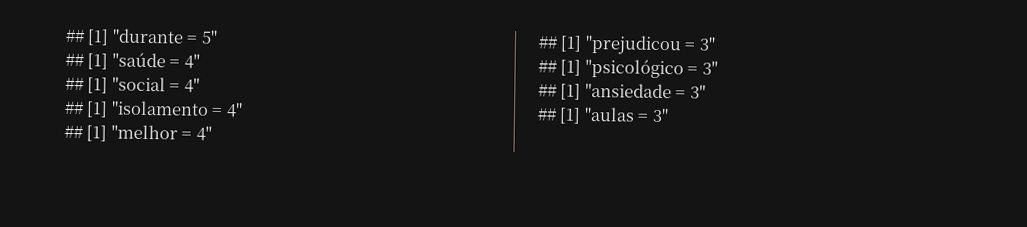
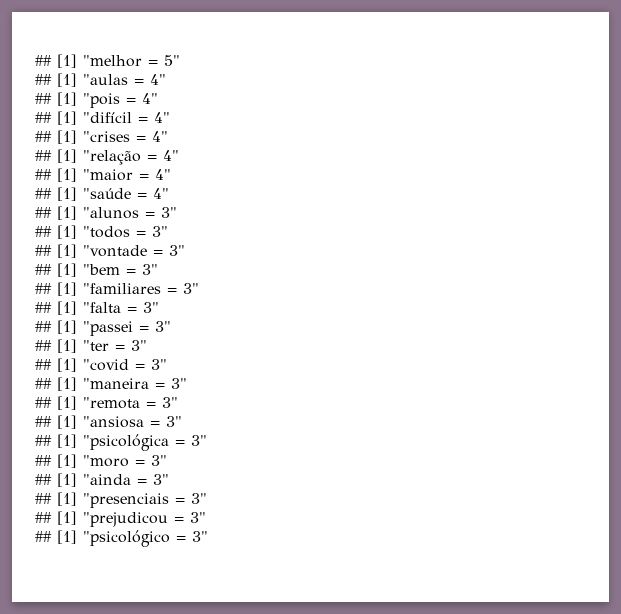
[65,28,184,46] ## [1] "durante -> [35,54,142,68] ## [1] "melhor
(218, 36) none -> [35,73,166,87] [35,92,158,108] [35,111,170,125] [35,130,168,144] [35,149,179,165] [35,168,171,182] // ## [1] "aulas = 4" // ## [1] "pois = 4" // ## [1] "difícil = 4" // ## [1] "crises = 4" // ## [1] "relação = 4" // ## [1] "maior = 4"
[111,76,200,93] [64,100,243,118] [64,124,212,142] "social = 4" // ## [1] "isolamento = 4" // ## [1] "melhor = 4" -> [83,207,177,219] [35,225,168,239] [35,244,185,258] [35,263,158,277] [35,282,199,296] [35,301,159,315] [35,320,171,336] [35,339,147,353] [35,358,167,372] [35,377,187,391] [35,396,178,410] [35,415,182,429] [35,434,207,451] [35,454,167,468] [35,473,169,487] [35,492,207,508] "alunos = 3" // ## [1] "todos = 3" // ## [1] "vontade = 3" // ## [1] "bem = 3" // ## [1] "familiares = 3" // ## [1] "falta = 3" // ## [1] "passei = 3" // ## [1] "ter = 3" // ## [1] "covid = 3" // ## [1] "maneira = 3" // ## [1] "remota = 3" // ## [1] "ansiosa = 3" // ## [1] "psicológica = 3" // ## [1] "moro = 3" // ## [1] "ainda = 3" // ## [1] "presenciais = 3"
[538,82,706,100] [537,106,669,124] // ## [1] "ansiedade = 3" // ## [1] "aulas = 3" -> (208, 536) none

